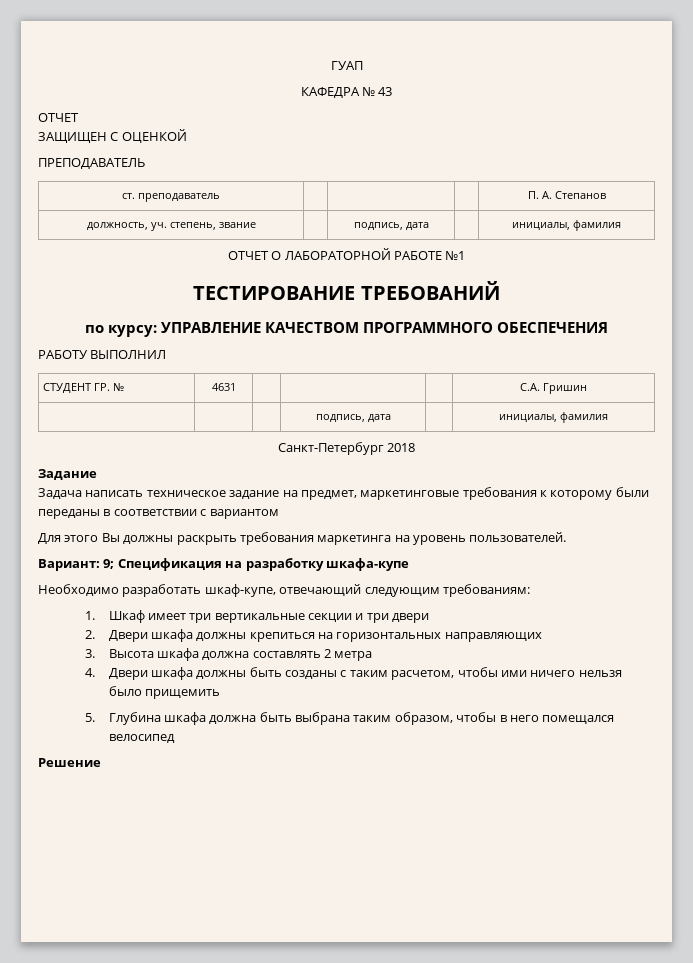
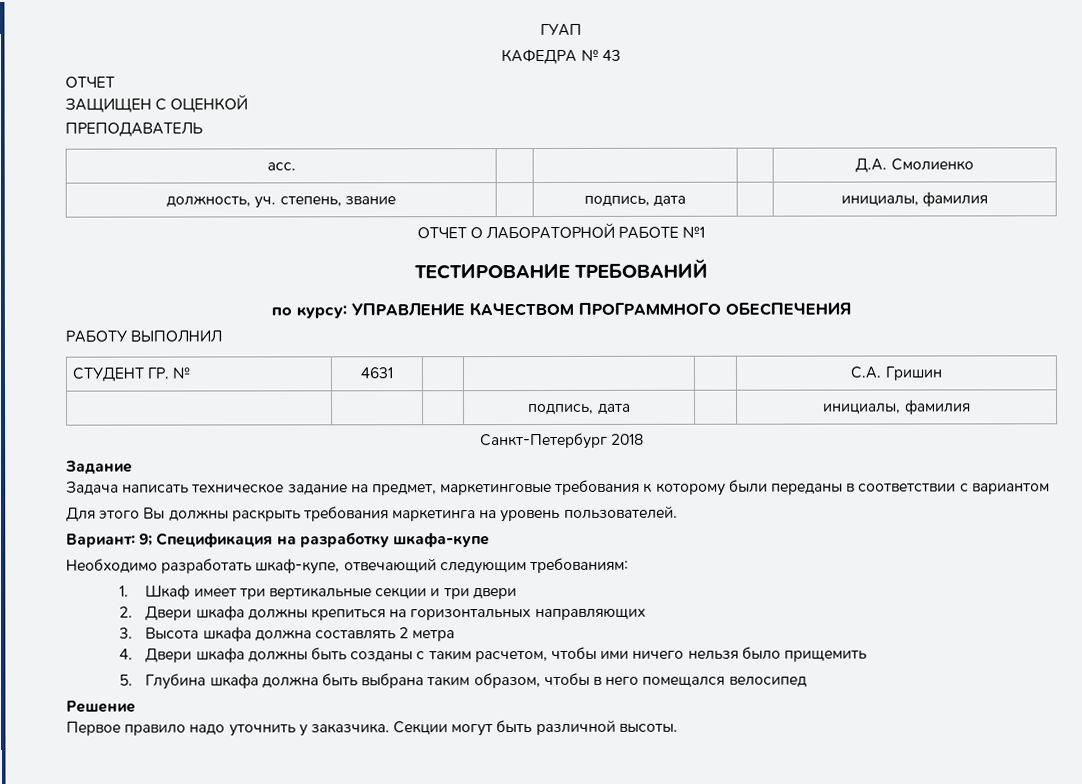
[122,193,220,202] [527,191,606,199] ст. преподаватель | | | | П. А. Степанов -> [266,162,296,171] [855,158,974,173] асс. | | | | Д.А. Смолиенко
(101, 762) none -> [66,719,678,737] // Первое правило надо уточнить у заказчика. Секции могут быть различной высоты.

